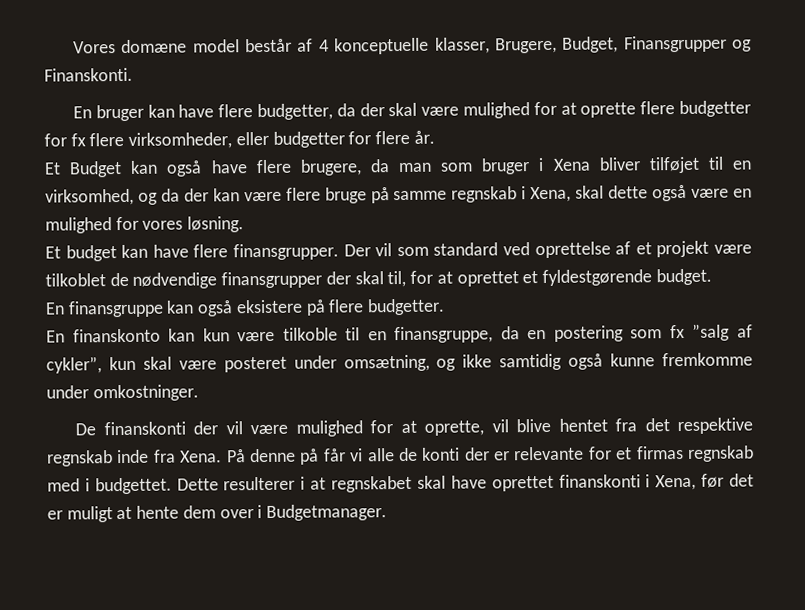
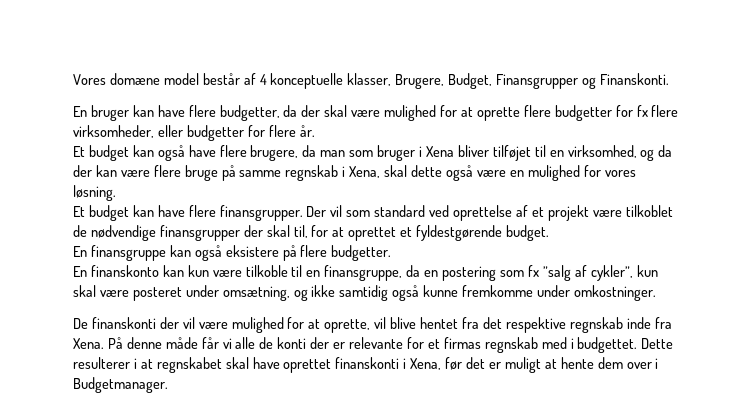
[69,161,123,178] Budget -> [88,145,129,161] budget
[300,448,320,465] på -> [165,337,198,349] måde

